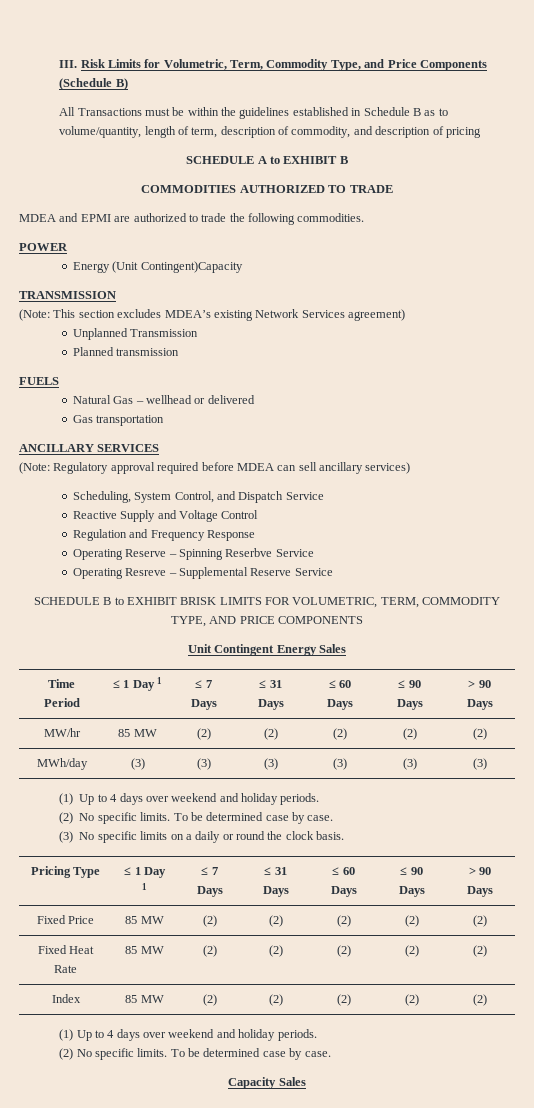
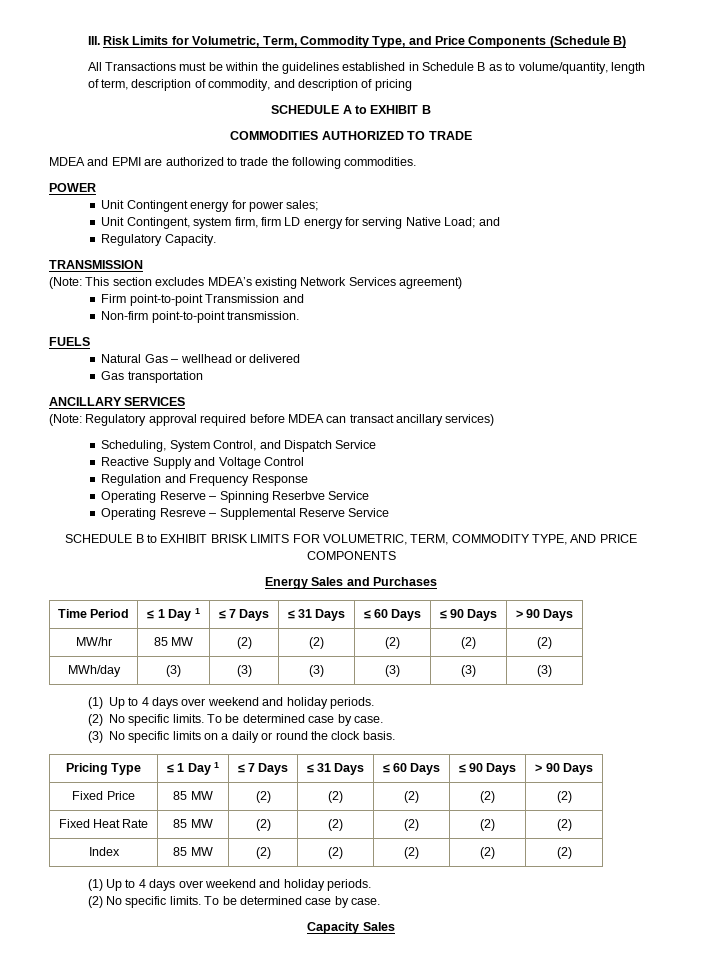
[72,261,243,273] Energy (Unit Contingent)Capacity -> [101,200,319,212] [101,217,500,229] [101,234,216,246] Unit Contingent energy for power sales; // Unit Contingent, system firm, firm LD energy for serving Native Load; and // Regulatory Capacity.
[72,328,128,340] Unplanned -> [101,294,203,306] Firm point-to-point
[72,347,180,356] // Planned transmission -> [282,294,304,303] [101,311,300,323] and // Non-firm point-to-point transmission.
[298,462,317,471] sell -> [349,414,394,423] transact
[187,644,275,656] Unit Contingent -> (396, 555) none
(347, 648) none -> [346,577,438,586] and Purchases

